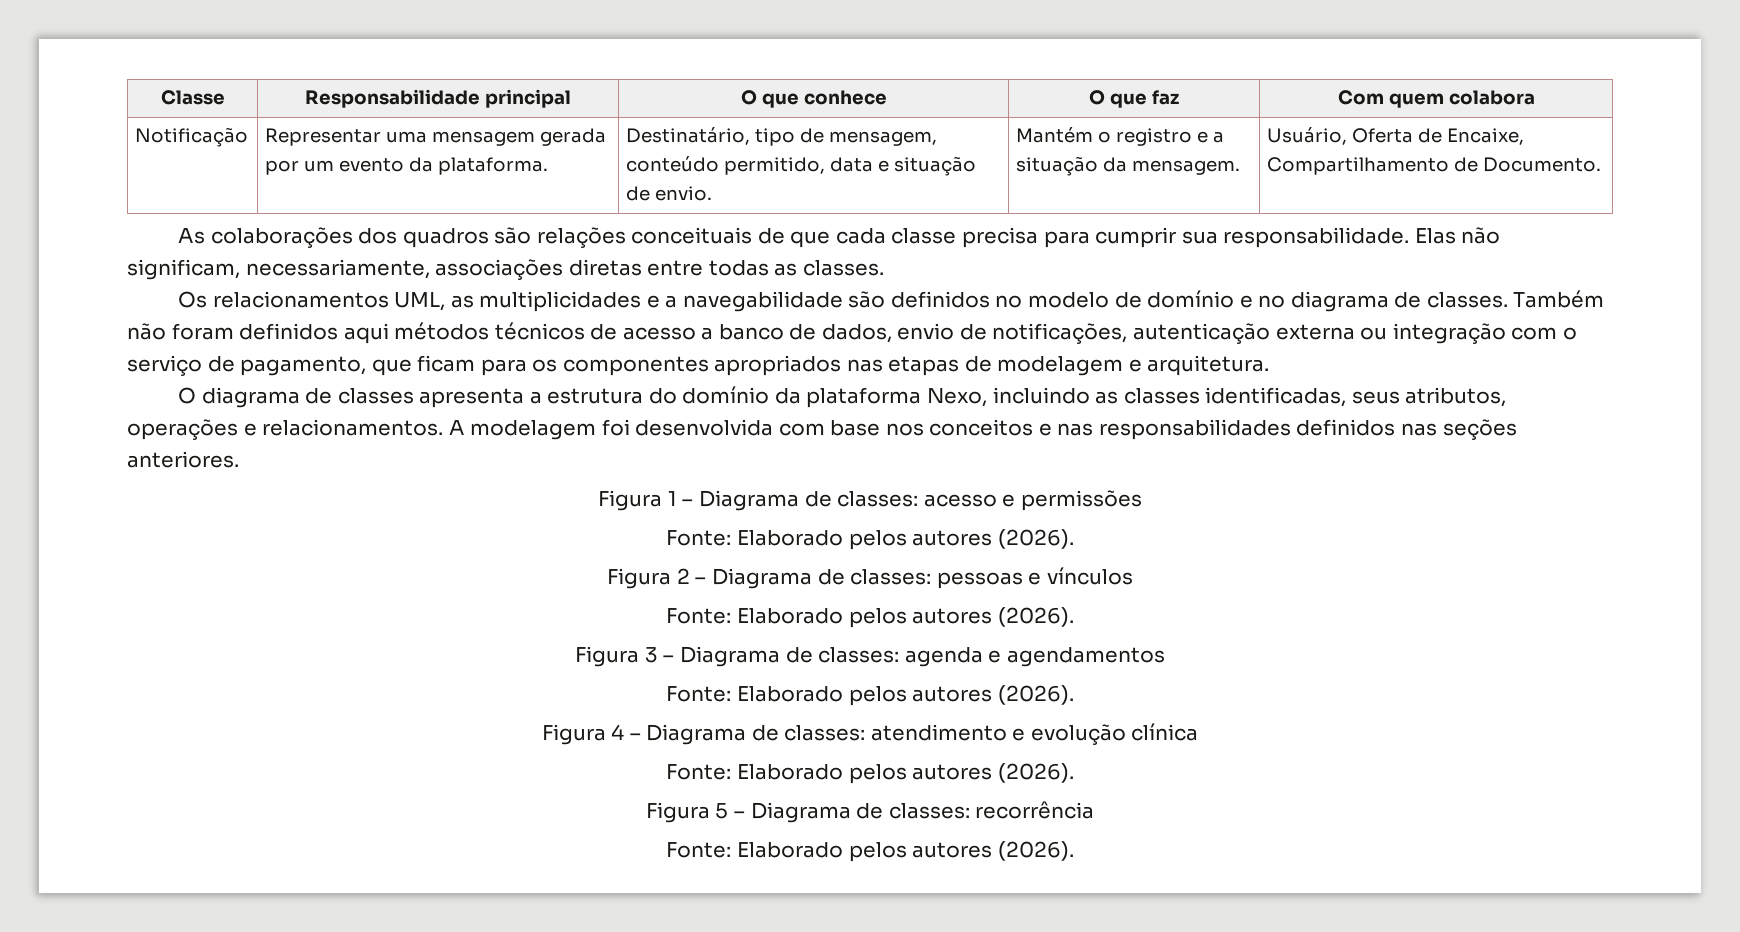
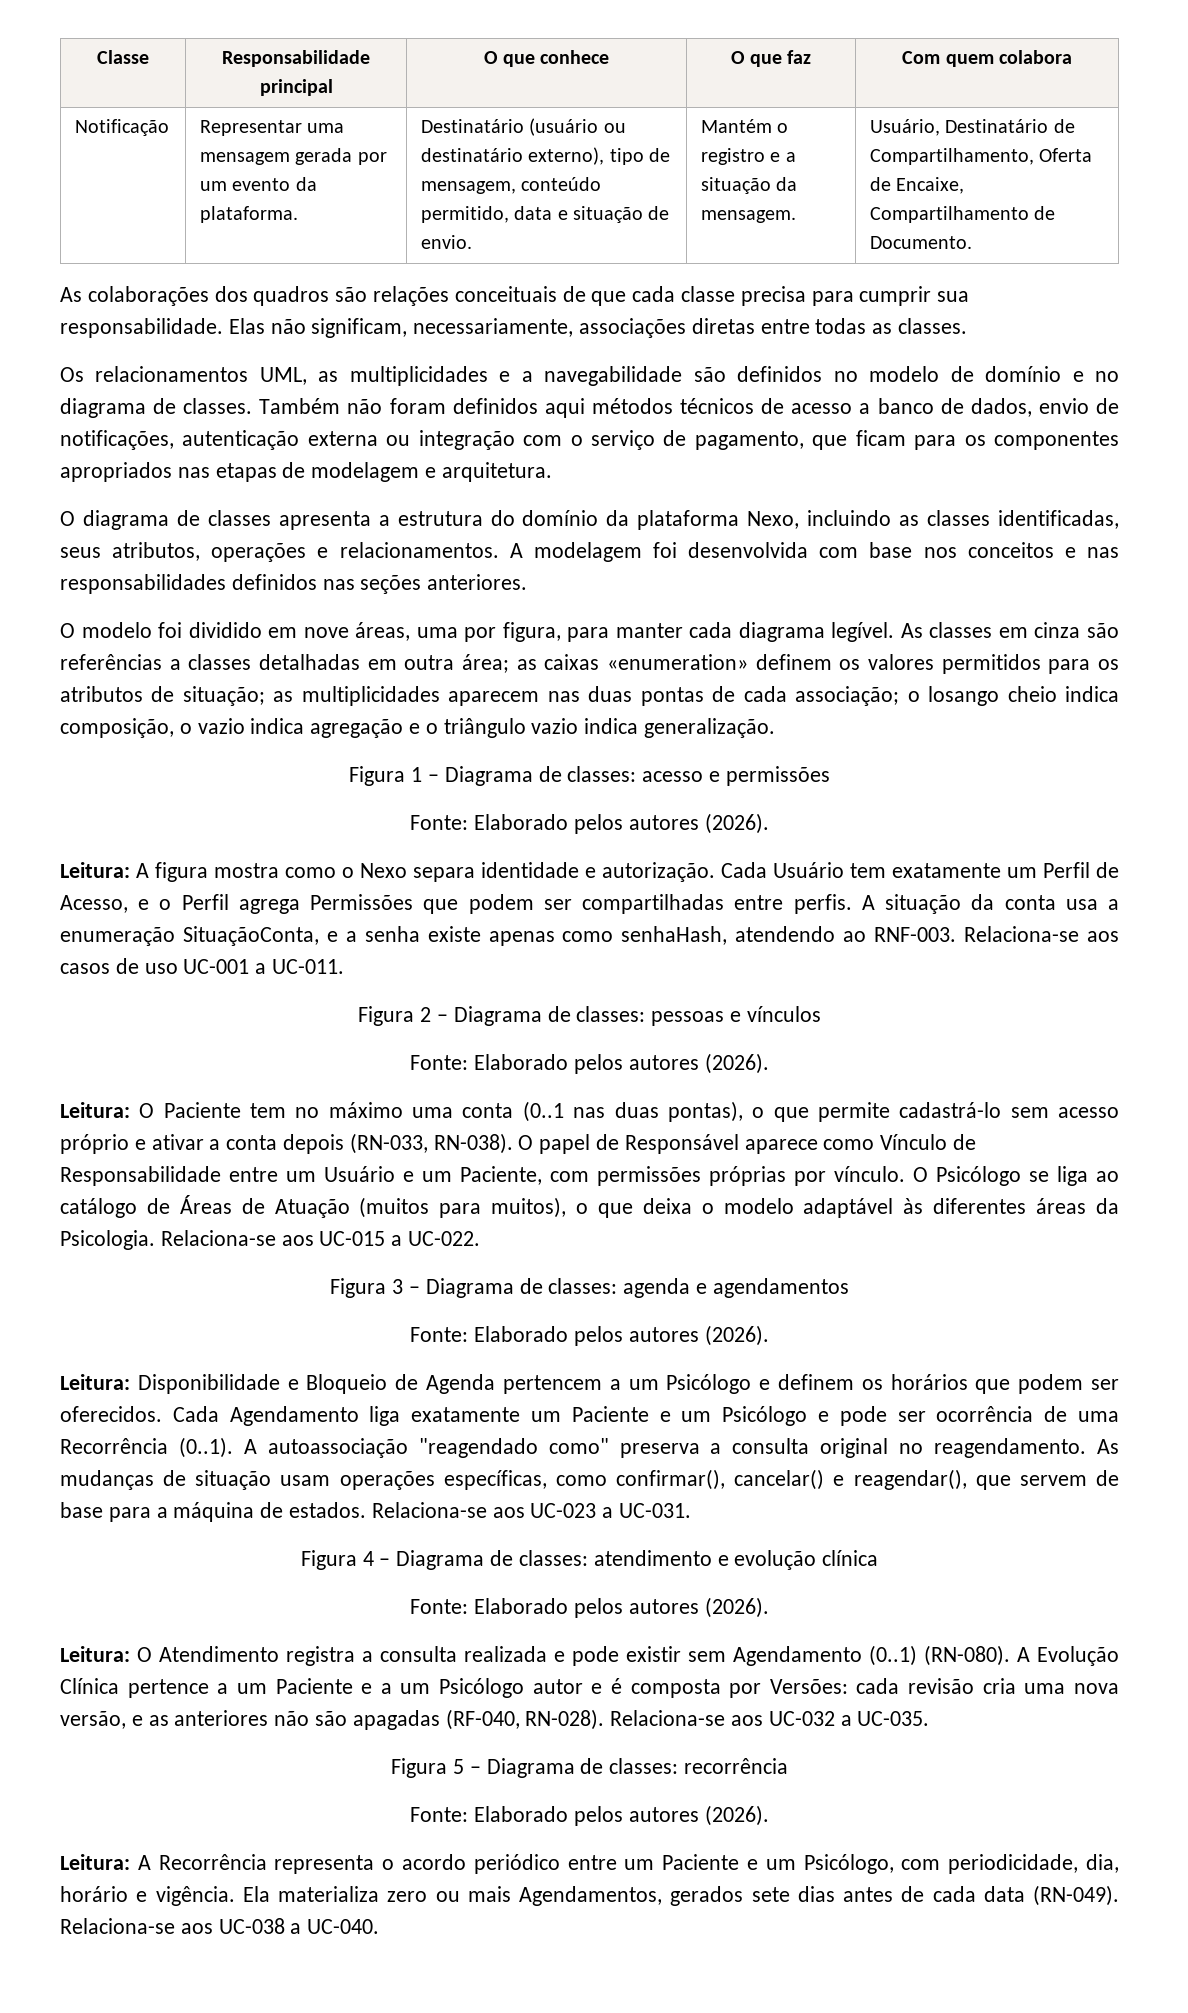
[626,127,751,145] Destinatário, -> [421,118,626,136] [421,147,605,165] Destinatário (usuário ou destinatário externo),
(1348, 136) none -> [945,119,1075,133] [870,148,1035,165] Destinatário de Compartilhamento,
(239, 459) none -> [60,622,1119,642] [60,654,1119,674] [60,686,1120,706] [60,718,776,738] // O modelo foi dividido em nove áreas, uma por figura, para manter cada diagrama legível. As classes em cinza são referências a classes detalhadas em outra área; as caixas «enumeration» definem os valores permitidos para os atributos de situação; as multiplicidades aparecem nas duas pontas de cada associação; o losango cheio indica composição, o vazio indica agregação e o triângulo vazio indica generalização.
(1074, 539) none -> [60,862,1119,882] [60,894,1120,914] [60,926,1119,946] [60,958,345,974] // Leitura: A figura mostra como o Nexo separa identidade e autorização. Cada Usuário tem exatamente um Perfil de Acesso, e o Perfil agrega Permissões que podem ser compartilhadas entre perfis. A situação da conta usa a enumeração SituaçãoConta, e a senha existe apenas como senhaHash, atendendo ao RNF-003. Relaciona-se aos casos de uso UC-001 a UC-011.
(1074, 617) none -> [60,1101,1120,1122] [60,1133,977,1154] [60,1166,1119,1186] [60,1195,1119,1218] [60,1230,481,1250] // Leitura: O Paciente tem no máximo uma conta (0..1 nas duas pontas), o que permite cadastrá-lo sem acesso próprio e ativar a conta depois (RN-033, RN-038). O papel de Responsável aparece como Vínculo de Responsabilidade entre um Usuário e um Paciente, com permissões próprias por vínculo. O Psicólogo se liga ao catálogo de Áreas de Atuação (muitos para muitos), o que deixa o modelo adaptável às diferentes áreas da Psicologia. Relaciona-se aos UC-015 a UC-022.
(1074, 695) none -> [60,1374,1119,1394] [60,1406,1119,1426] [60,1437,1119,1458] [60,1469,1120,1490] [60,1502,692,1522] // Leitura: Disponibilidade e Bloqueio de Agenda pertencem a um Psicólogo e definem os horários que podem ser oferecidos. Cada Agendamento liga exatamente um Paciente e um Psicólogo e pode ser ocorrência de uma Recorrência (0..1). A autoassociação "reagendado como" preserva a consulta original no reagendamento. As mudanças de situação usam operações específicas, como confirmar(), cancelar() e reagendar(), que servem de base para a máquina de estados. Relaciona-se aos UC-023 a UC-031.
(1074, 773) none -> [60,1645,1119,1666] [60,1678,1120,1698] [60,1709,930,1730] // Leitura: O Atendimento registra a consulta realizada e pode existir sem Agendamento (0..1) (RN-080). A Evolução Clínica pertence a um Paciente e a um Psicólogo autor e é composta por Versões: cada revisão cria uma nova versão, e as anteriores não são apagadas (RF-040, RN-028). Relaciona-se aos UC-032 a UC-035.
(1074, 851) none -> [60,1854,1119,1874] [60,1885,1119,1906] [60,1918,380,1934] // Leitura: A Recorrência representa o acordo periódico entre um Paciente e um Psicólogo, com periodicidade, dia, horário e vigência. Ela materializa zero ou mais Agendamentos, gerados sete dias antes de cada data (RN-049). Relaciona-se aos UC-038 a UC-040.

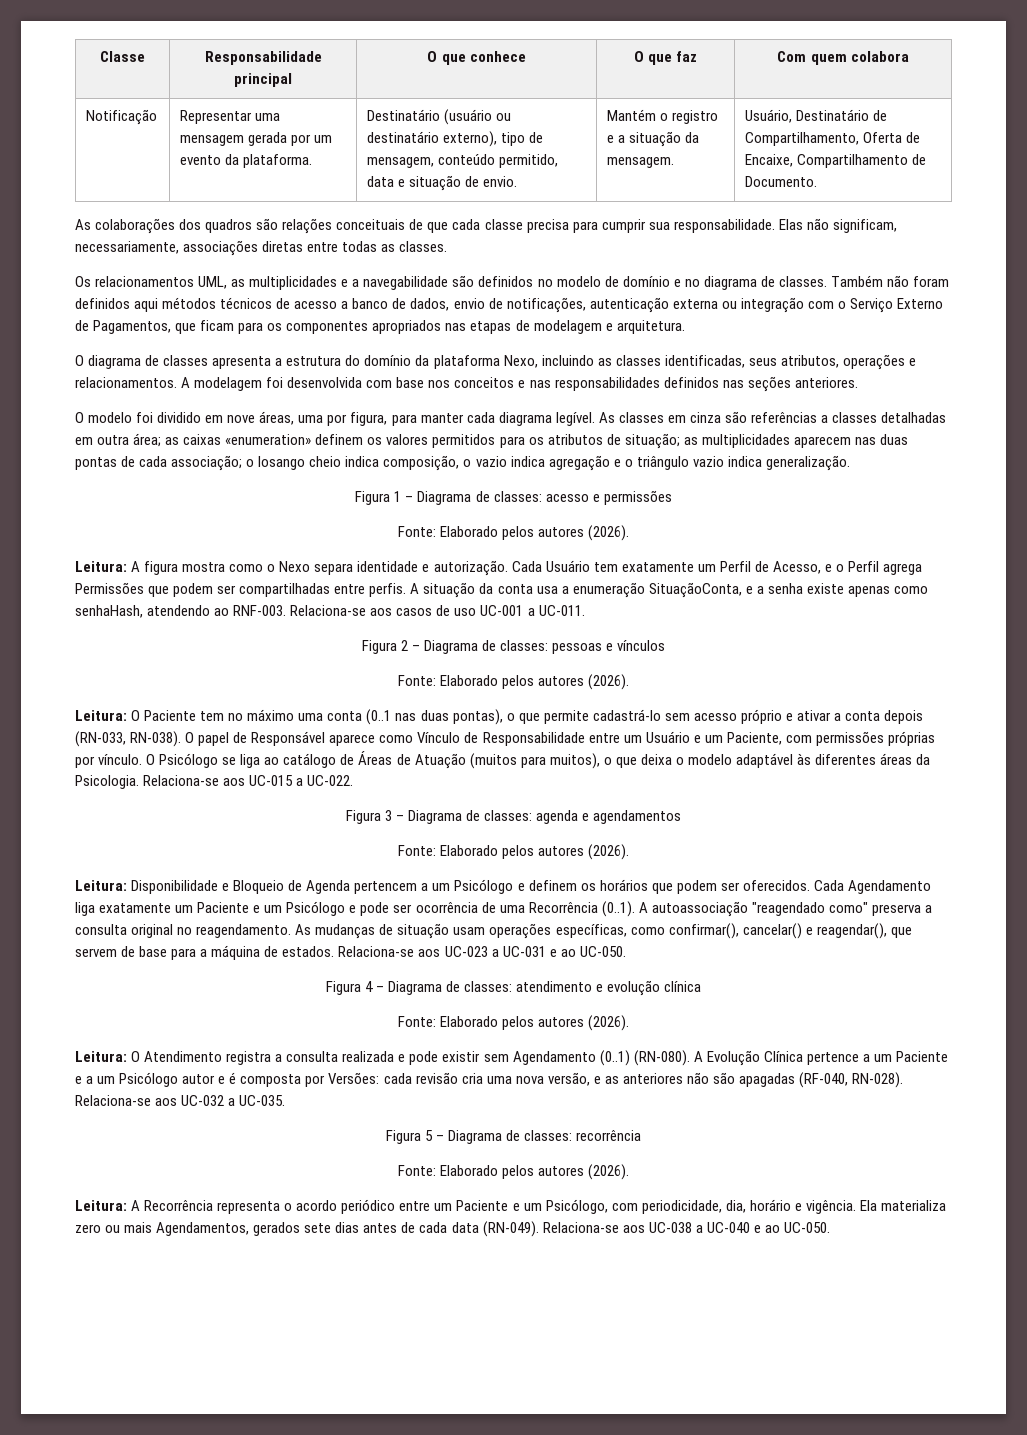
[591,430,804,450] serviço de pagamento, -> [849,298,943,313] [75,320,172,334] Serviço Externo de Pagamentos,
[619,1503,692,1518] UC-031. -> [502,946,626,957] UC-031 e ao UC-050.
[307,1919,380,1934] UC-040. -> [706,1222,830,1233] UC-040 e ao UC-050.

